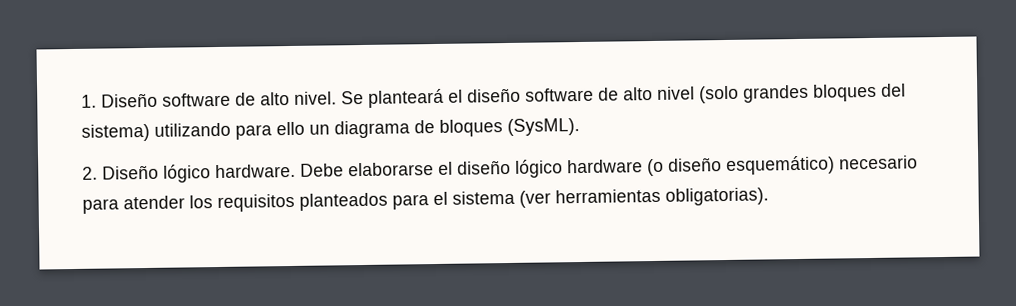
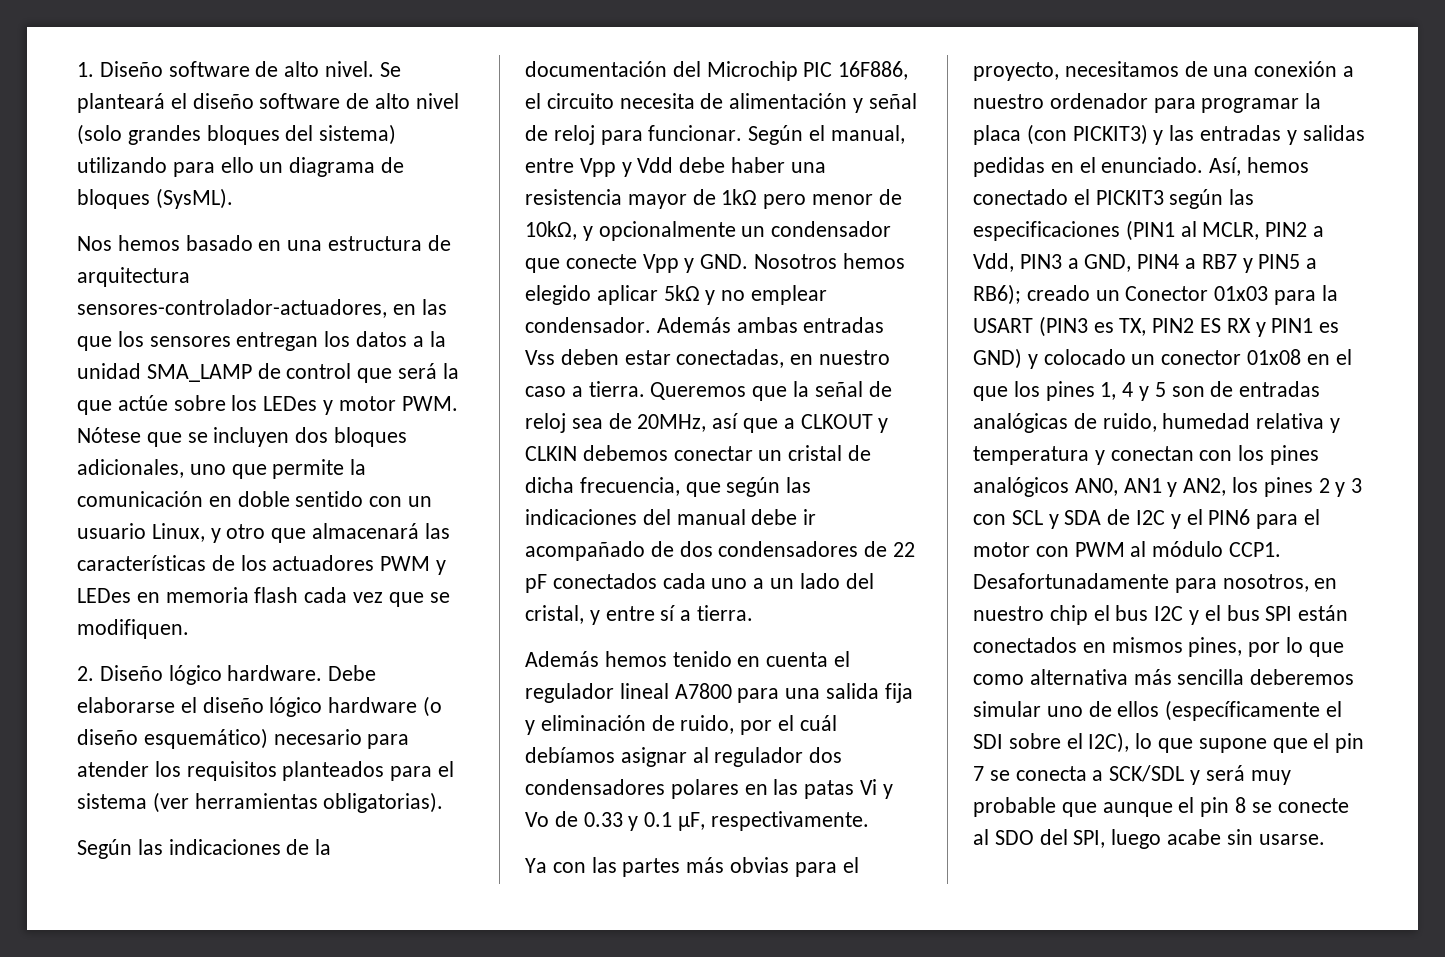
(580, 127) none -> [77,235,451,251] [77,267,190,287] [77,299,447,318] [77,331,446,351] [77,363,459,383] [77,395,458,415] [77,427,408,447] [77,459,367,479] [77,491,433,507] [77,523,450,543] [77,555,447,575] [77,587,450,607] [77,619,189,639] // Nos hemos basado en una estructura de arquitectura sensores-controlador-actuadores, en las que los sensores entregan los datos a la unidad SMA_LAMP de control que será la que actúe sobre los LEDes y motor PWM. Nótese que se incluyen dos bloques adicionales, uno que permite la comunicación en doble sentido con un usuario Linux, y otro que almacenará las características de los actuadores PWM y LEDes en memoria flash cada vez que se modifiquen.
(769, 196) none -> [77,839,332,859] [525,61,909,81] [525,93,917,113] [525,125,905,145] [525,157,826,177] [525,189,902,209] [525,221,892,241] [525,253,905,273] [525,285,828,305] [525,317,885,333] [525,349,891,368] [525,381,892,401] [525,413,889,433] [525,445,872,461] [525,477,812,497] [525,509,817,525] [525,541,916,561] [525,573,874,593] [525,605,754,625] [525,651,851,667] [525,683,913,703] [525,715,837,735] [525,747,843,767] [525,779,893,799] [525,811,869,831] [525,857,859,877] [973,61,1355,81] [973,93,1322,113] [973,124,1365,145] [973,157,1310,177] [973,189,1255,209] [973,220,1325,241] [973,253,1318,273] [973,284,1338,305] [973,316,1340,337] [973,348,1352,369] [973,381,1321,401] [973,413,1341,433] [973,445,1320,465] [973,477,1363,497] [973,509,1321,529] [973,541,1282,557] [973,573,1338,593] [973,605,1349,625] [973,637,1344,657] [973,669,1355,685] [973,700,1343,721] [973,732,1365,753] [973,765,1291,785] [973,797,1349,817] [973,829,1325,849] // Según las indicaciones de la documentación del Microchip PIC 16F886, el circuito necesita de alimentación y señal de reloj para funcionar. Según el manual, entre Vpp y Vdd debe haber una resistencia mayor de 1kΩ pero menor de 10kΩ, y opcionalmente un condensador que conecte Vpp y GND. Nosotros hemos elegido aplicar 5kΩ y no emplear condensador. Además ambas entradas Vss deben estar conectadas, en nuestro caso a tierra. Queremos que la señal de reloj sea de 20MHz, así que a CLKOUT y CLKIN debemos conectar un cristal de dicha frecuencia, que según las indicaciones del manual debe ir acompañado de dos condensadores de 22 pF conectados cada uno a un lado del cristal, y entre sí a tierra. // Además hemos tenido en cuenta el regulador lineal A7800 para una salida fija y eliminación de ruido, por el cuál debíamos asignar al regulador dos condensadores polares en las patas Vi y Vo de 0.33 y 0.1 µF, respectivamente. // Ya con las partes más obvias para el proyecto, necesitamos de una conexión a nuestro ordenador para programar la placa (con PICKIT3) y las entradas y salidas pedidas en el enunciado. Así, hemos conectado el PICKIT3 según las especificaciones (PIN1 al MCLR, PIN2 a Vdd, PIN3 a GND, PIN4 a RB7 y PIN5 a RB6); creado un Conector 01x03 para la USART (PIN3 es TX, PIN2 ES RX y PIN1 es GND) y colocado un conector 01x08 en el que los pines 1, 4 y 5 son de entradas analógicas de ruido, humedad relativa y temperatura y conectan con los pines analógicos AN0, AN1 y AN2, los pines 2 y 3 con SCL y SDA de I2C y el PIN6 para el motor con PWM al módulo CCP1. Desafortunadamente para nosotros, en nuestro chip el bus I2C y el bus SPI están conectados en mismos pines, por lo que como alternativa más sencilla deberemos simular uno de ellos (específicamente el SDI sobre el I2C), lo que supone que el pin 7 se conecta a SCK/SDL y será muy probable que aunque el pin 8 se conecte al SDO del SPI, luego acabe sin usarse.

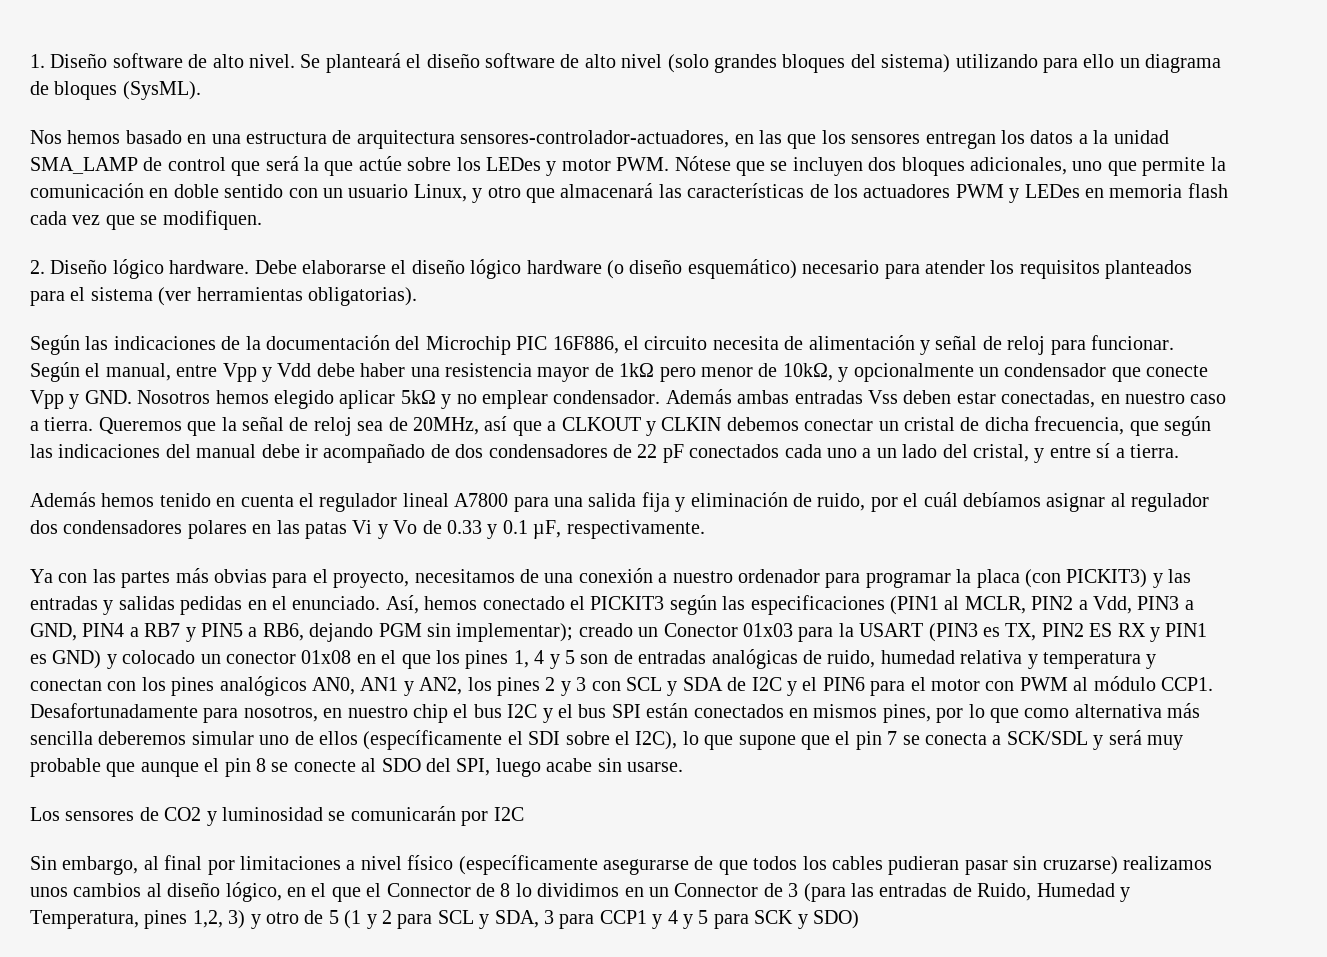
[973,284,1021,305] RB6); -> [262,623,574,642] RB6, dejando PGM sin implementar);
(1325, 839) none -> [30,806,524,826] [30,855,1212,875] [30,882,1130,902] [30,910,859,929] // Los sensores de CO2 y luminosidad se comunicarán por I2C // Sin embargo, al final por limitaciones a nivel físico (específicamente asegurarse de que todos los cables pudieran pasar sin cruzarse) realizamos unos cambios al diseño lógico, en el que el Connector de 8 lo dividimos en un Connector de 3 (para las entradas de Ruido, Humedad y Temperatura, pines 1,2, 3) y otro de 5 (1 y 2 para SCL y SDA, 3 para CCP1 y 4 y 5 para SCK y SDO)

